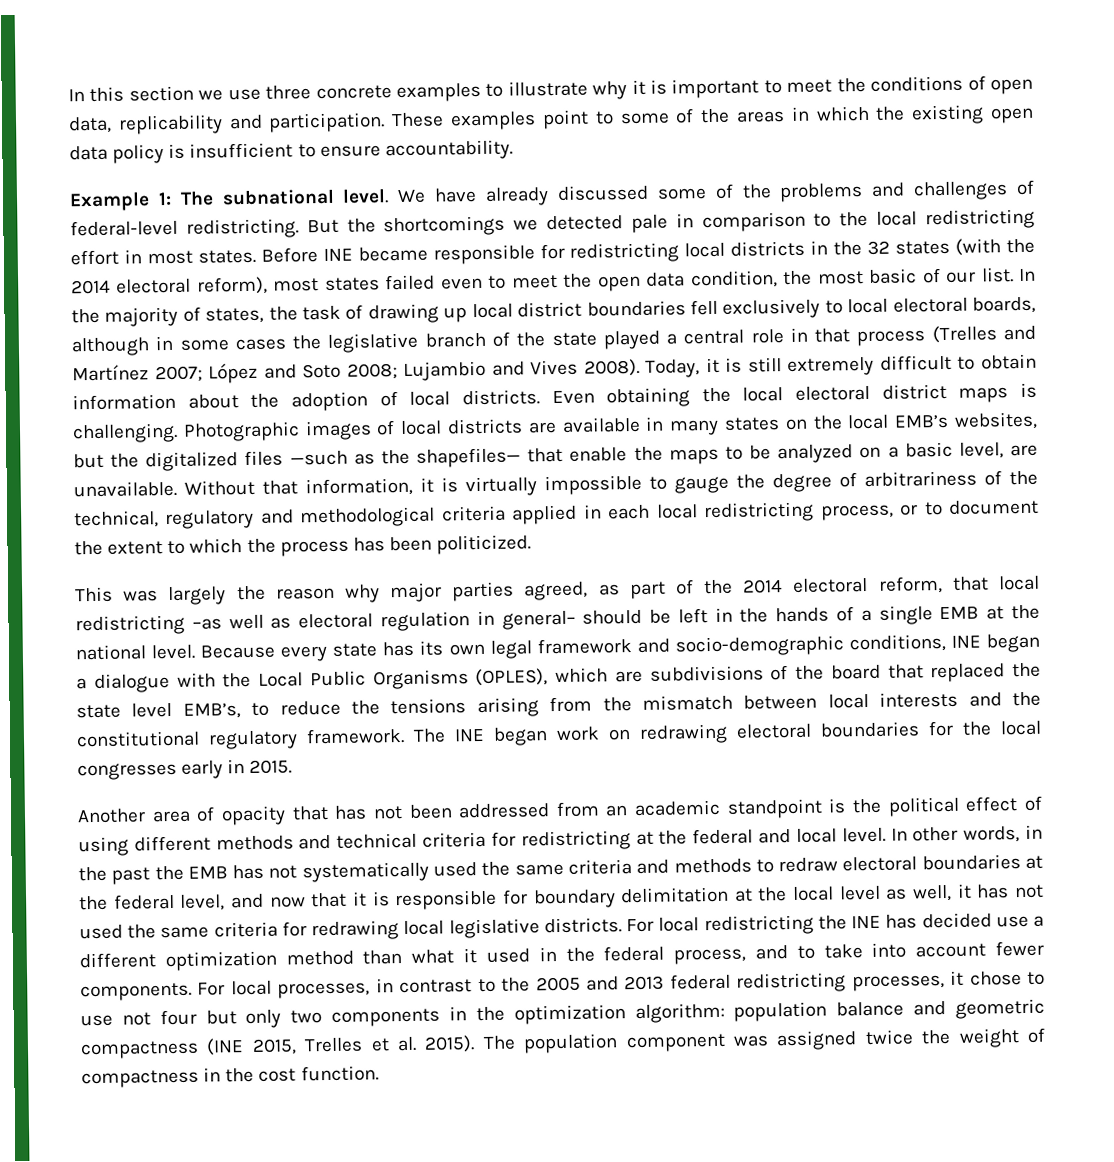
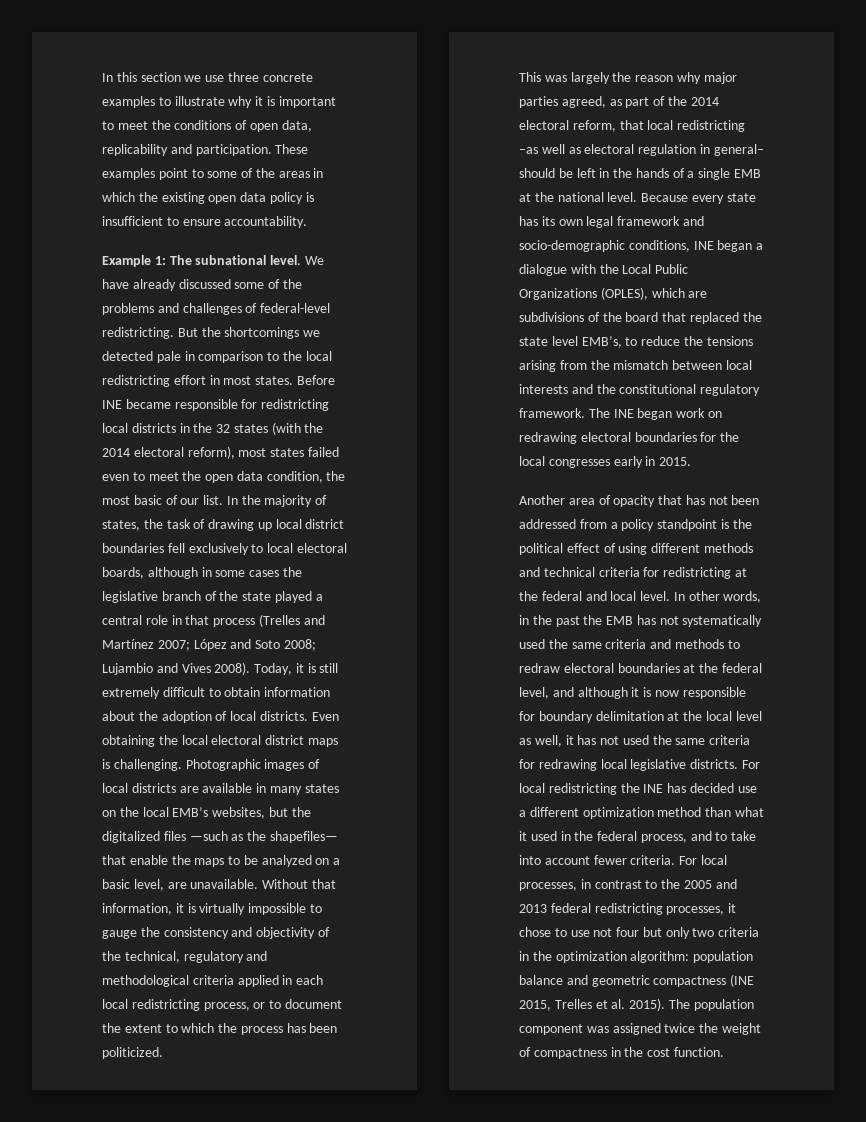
[772,470,977,493] degree of arbitrariness -> [163,927,316,939] consistency and objectivity
[372,669,469,690] Organisms -> [519,288,597,300] Organizations
[605,799,722,817] an academic -> [610,519,655,531] a policy
[269,891,390,908] now that it is -> [577,687,679,699] although it is now
[80,982,192,1002] components. -> [630,855,676,865] criteria.
[331,1008,441,1027] components -> [718,927,760,937] criteria

